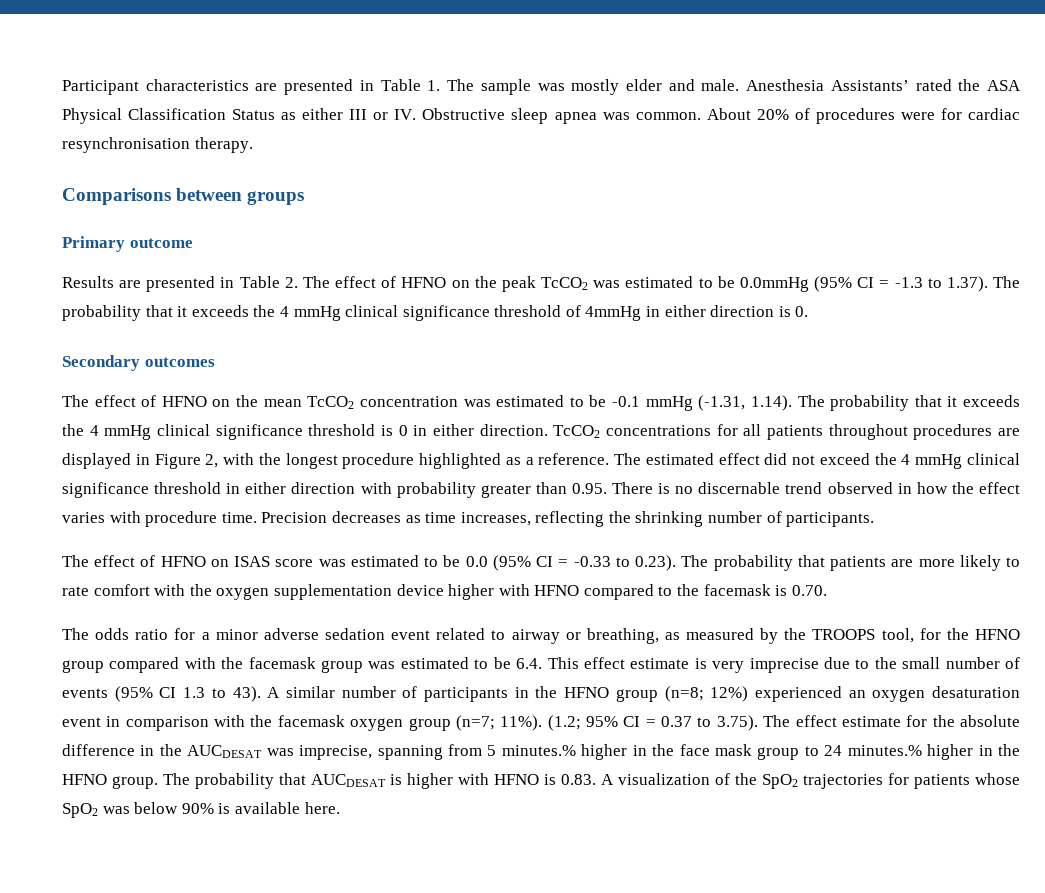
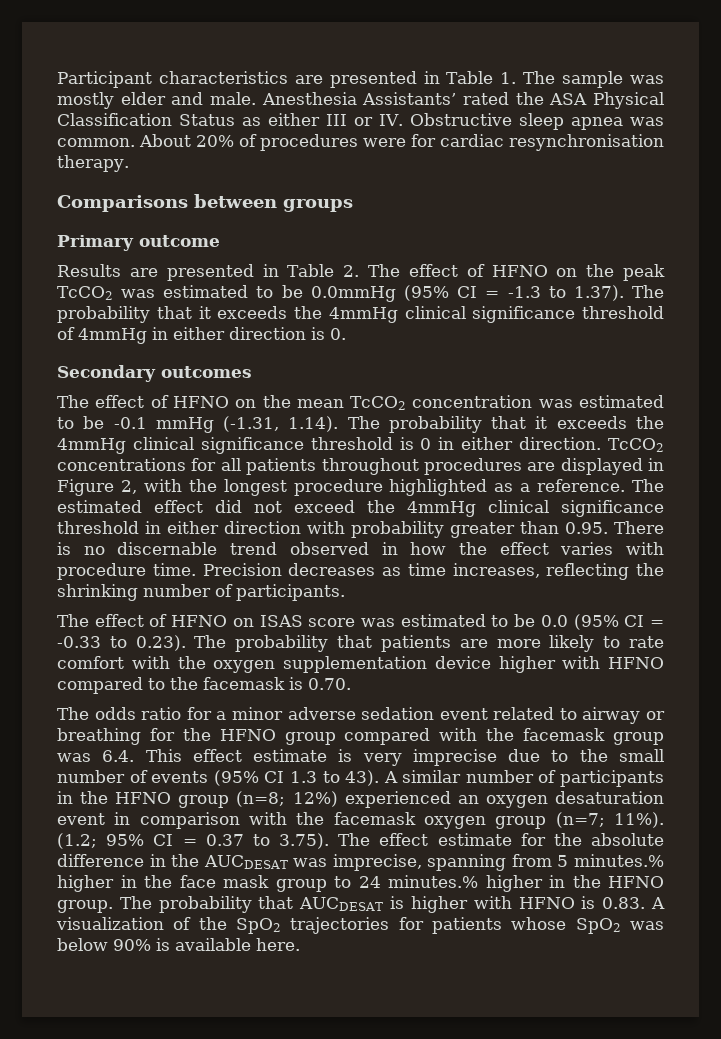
[279,306,341,321] 4 mmHg -> [328,307,398,323] 4mmHg
[89,425,152,440] 4 mmHg -> [57,438,126,454] 4mmHg
[901,454,963,469] 4 mmHg -> [407,501,476,517] 4mmHg
[586,628,914,644] breathing, as measured by the TROOPS tool, -> [57,728,141,745] breathing
[400,657,511,669] estimated to be -> (91, 757) none

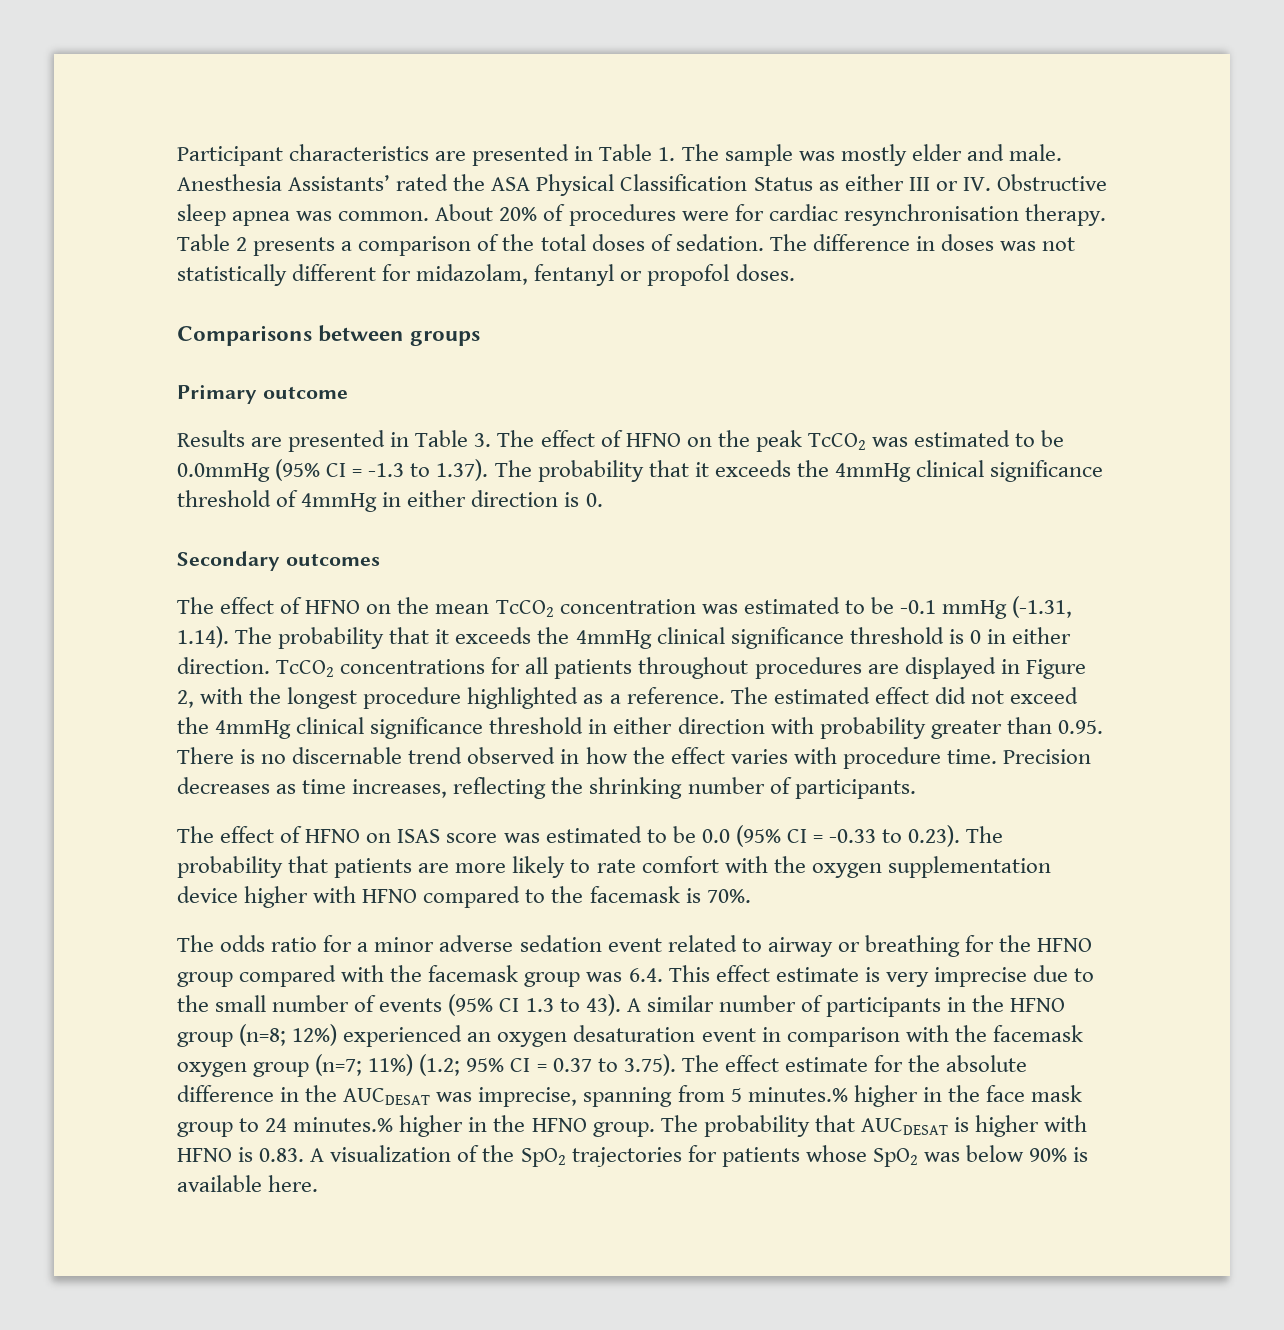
(129, 163) none -> [177,234,1076,256] [177,264,795,286] Table 2 presents a comparison of the total doses of sedation. The difference in doses was not statistically different for midazolam, fentanyl or propofol doses.
[343,265,360,277] 2. -> [474,433,492,447] 3.
[308,678,351,690] 0.70. -> [706,889,751,903] 70%.
[614,812,664,828] 11%). -> [368,1054,414,1076] 11%)

